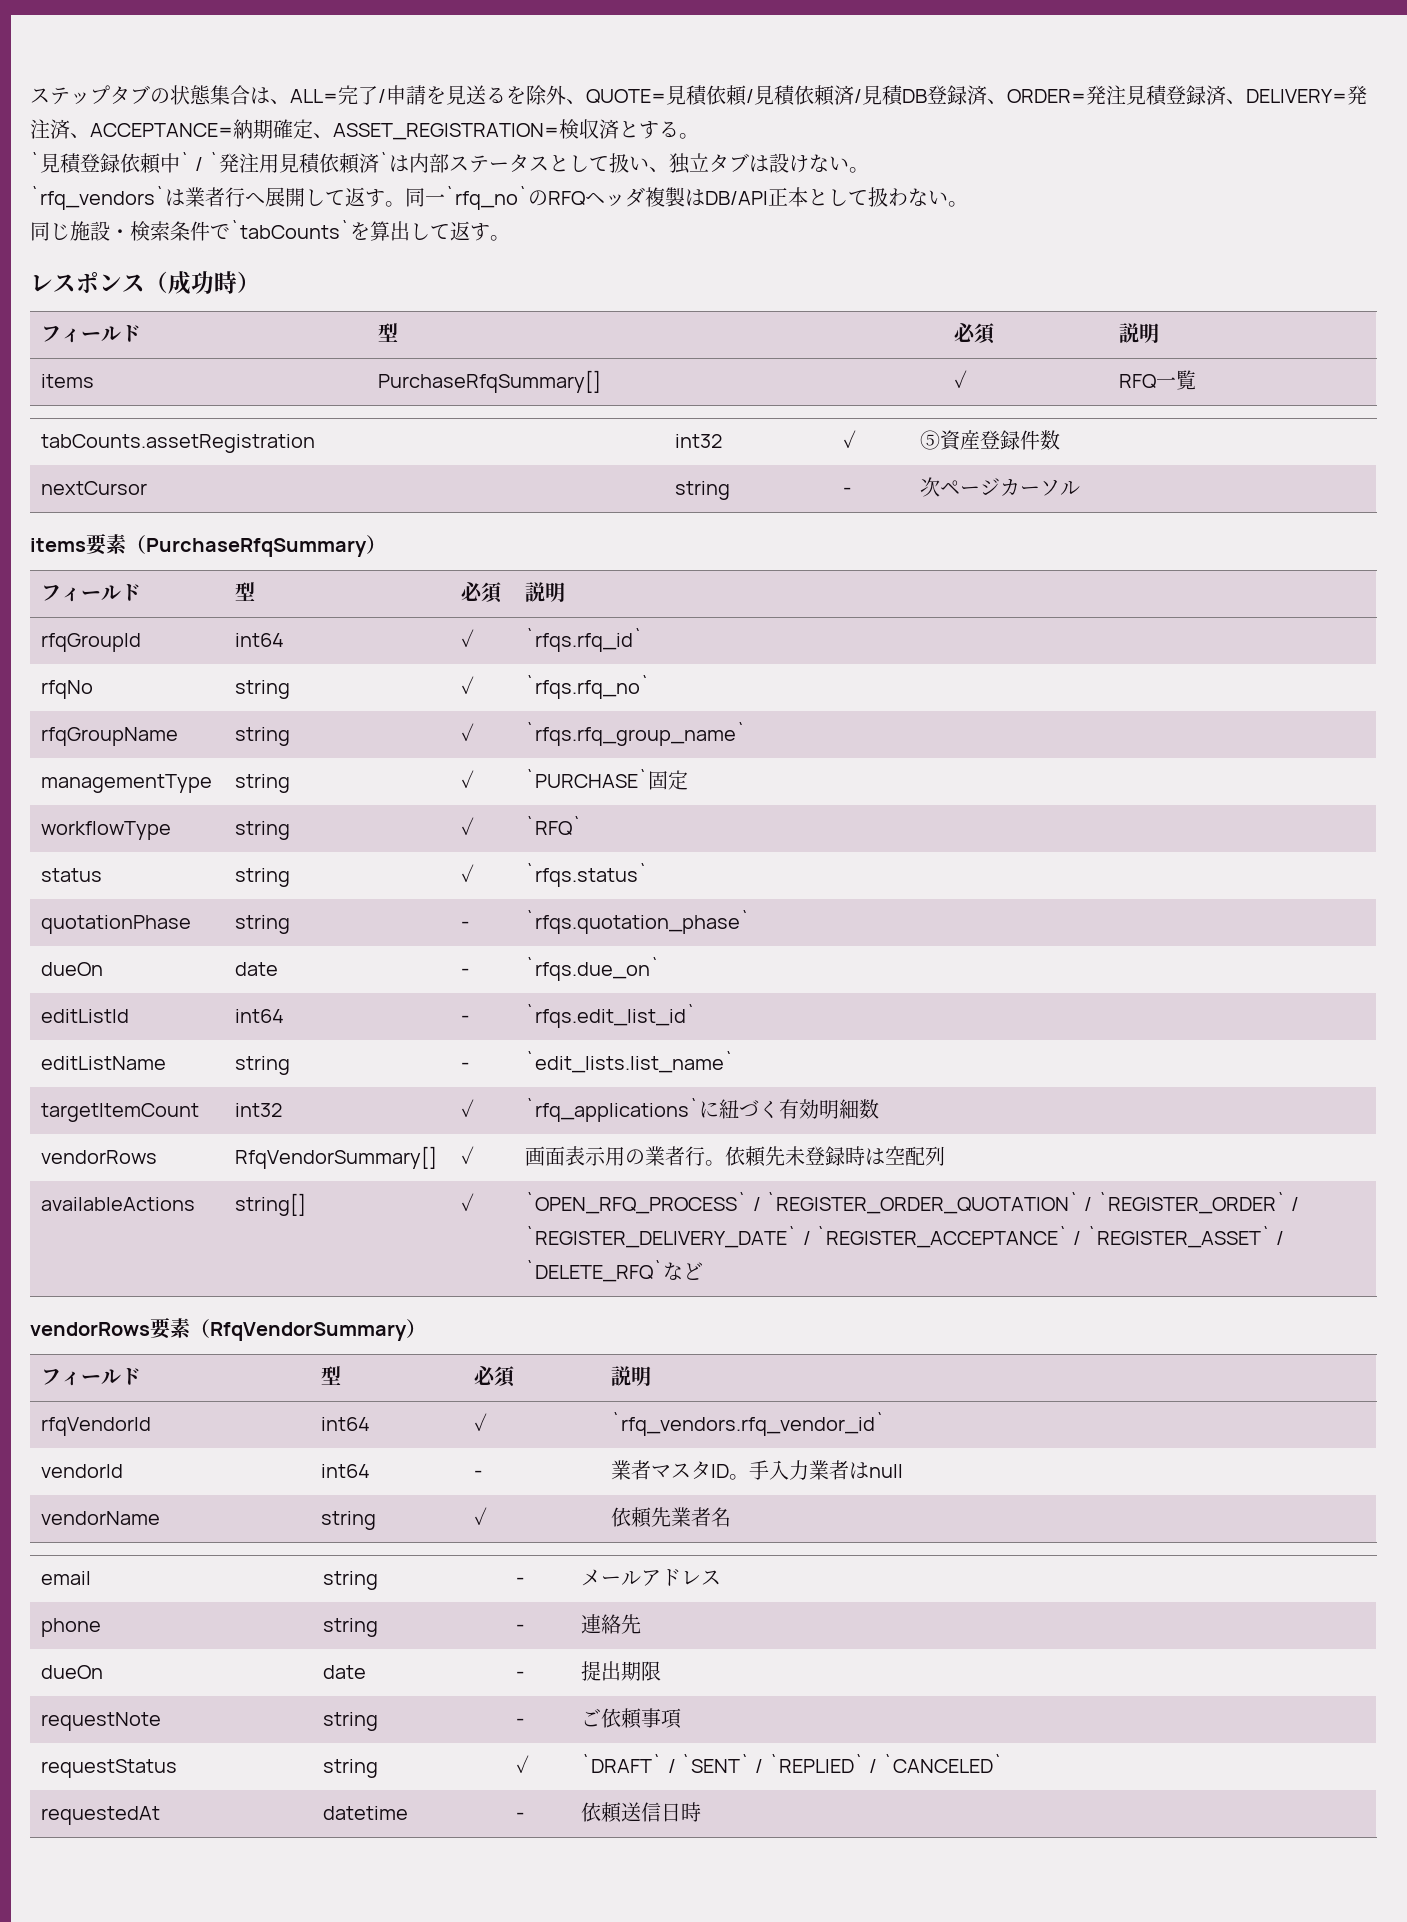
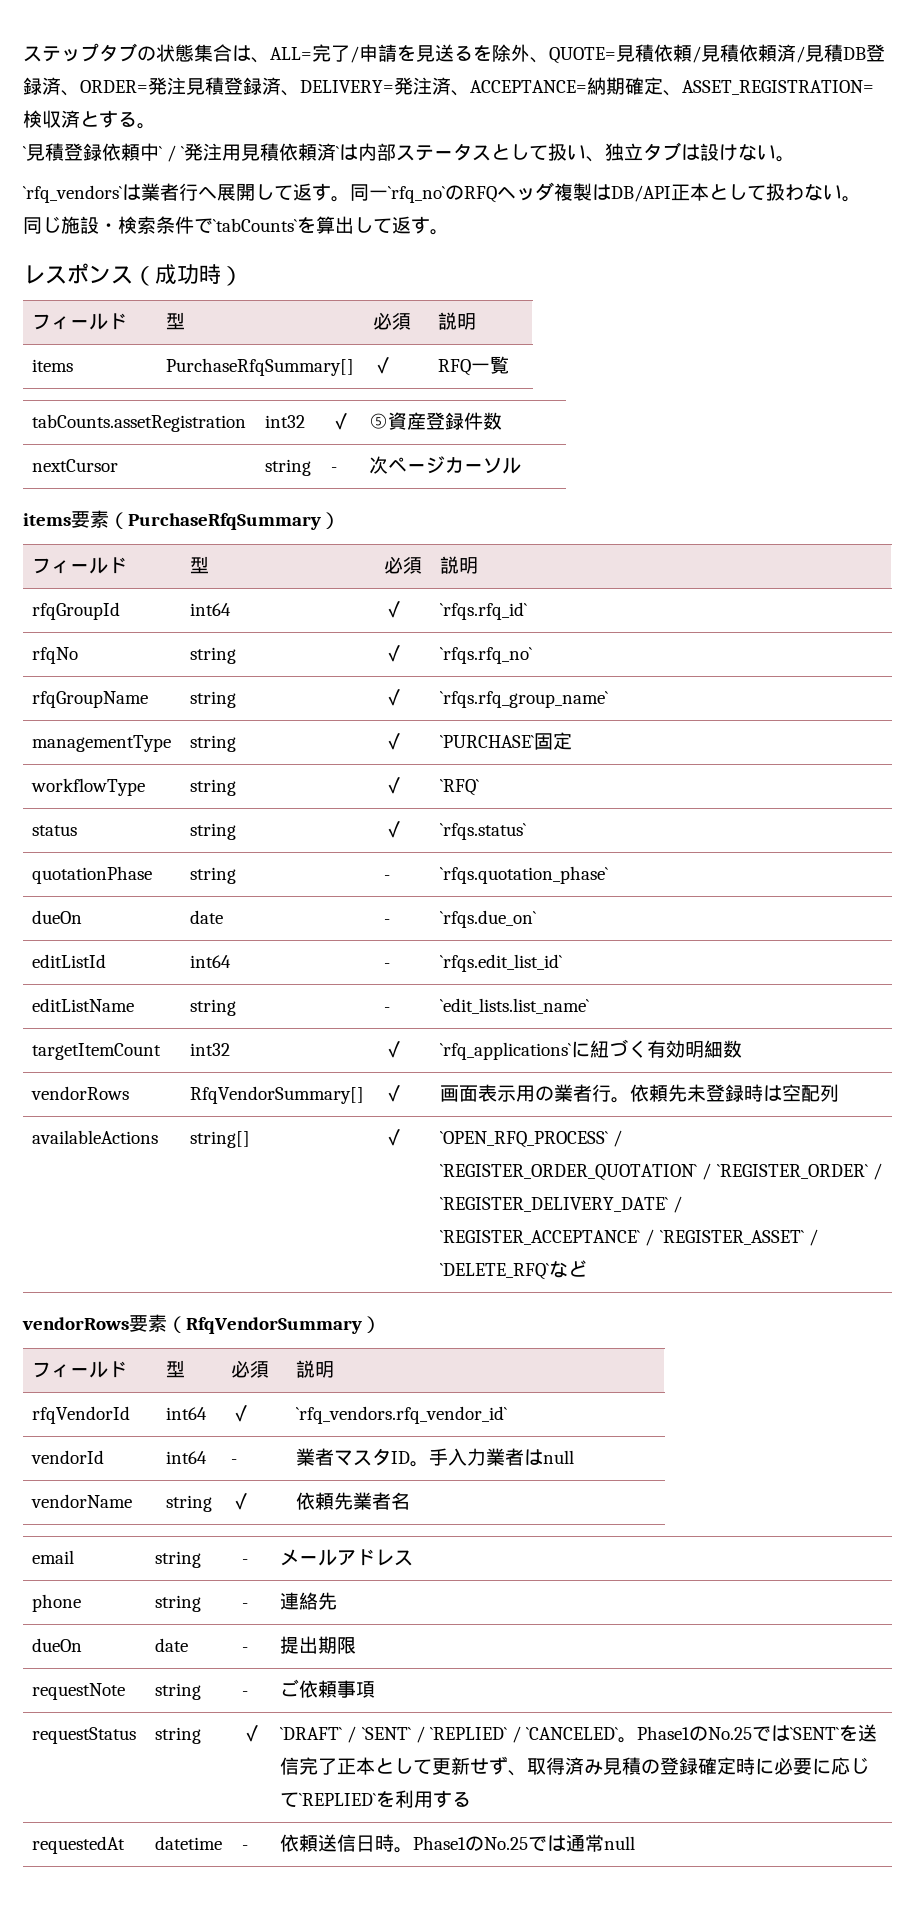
(1003, 1763) none -> [618,1724,878,1743] [280,1756,870,1776] [280,1790,472,1808] 。Phase1のNo.25では`SENT`を送信完了正本として更新せず、取得済み見積の登録確定時に必要に応じて`REPLIED`を利用する
(702, 1812) none -> [394,1834,636,1853] 。Phase1のNo.25では通常null

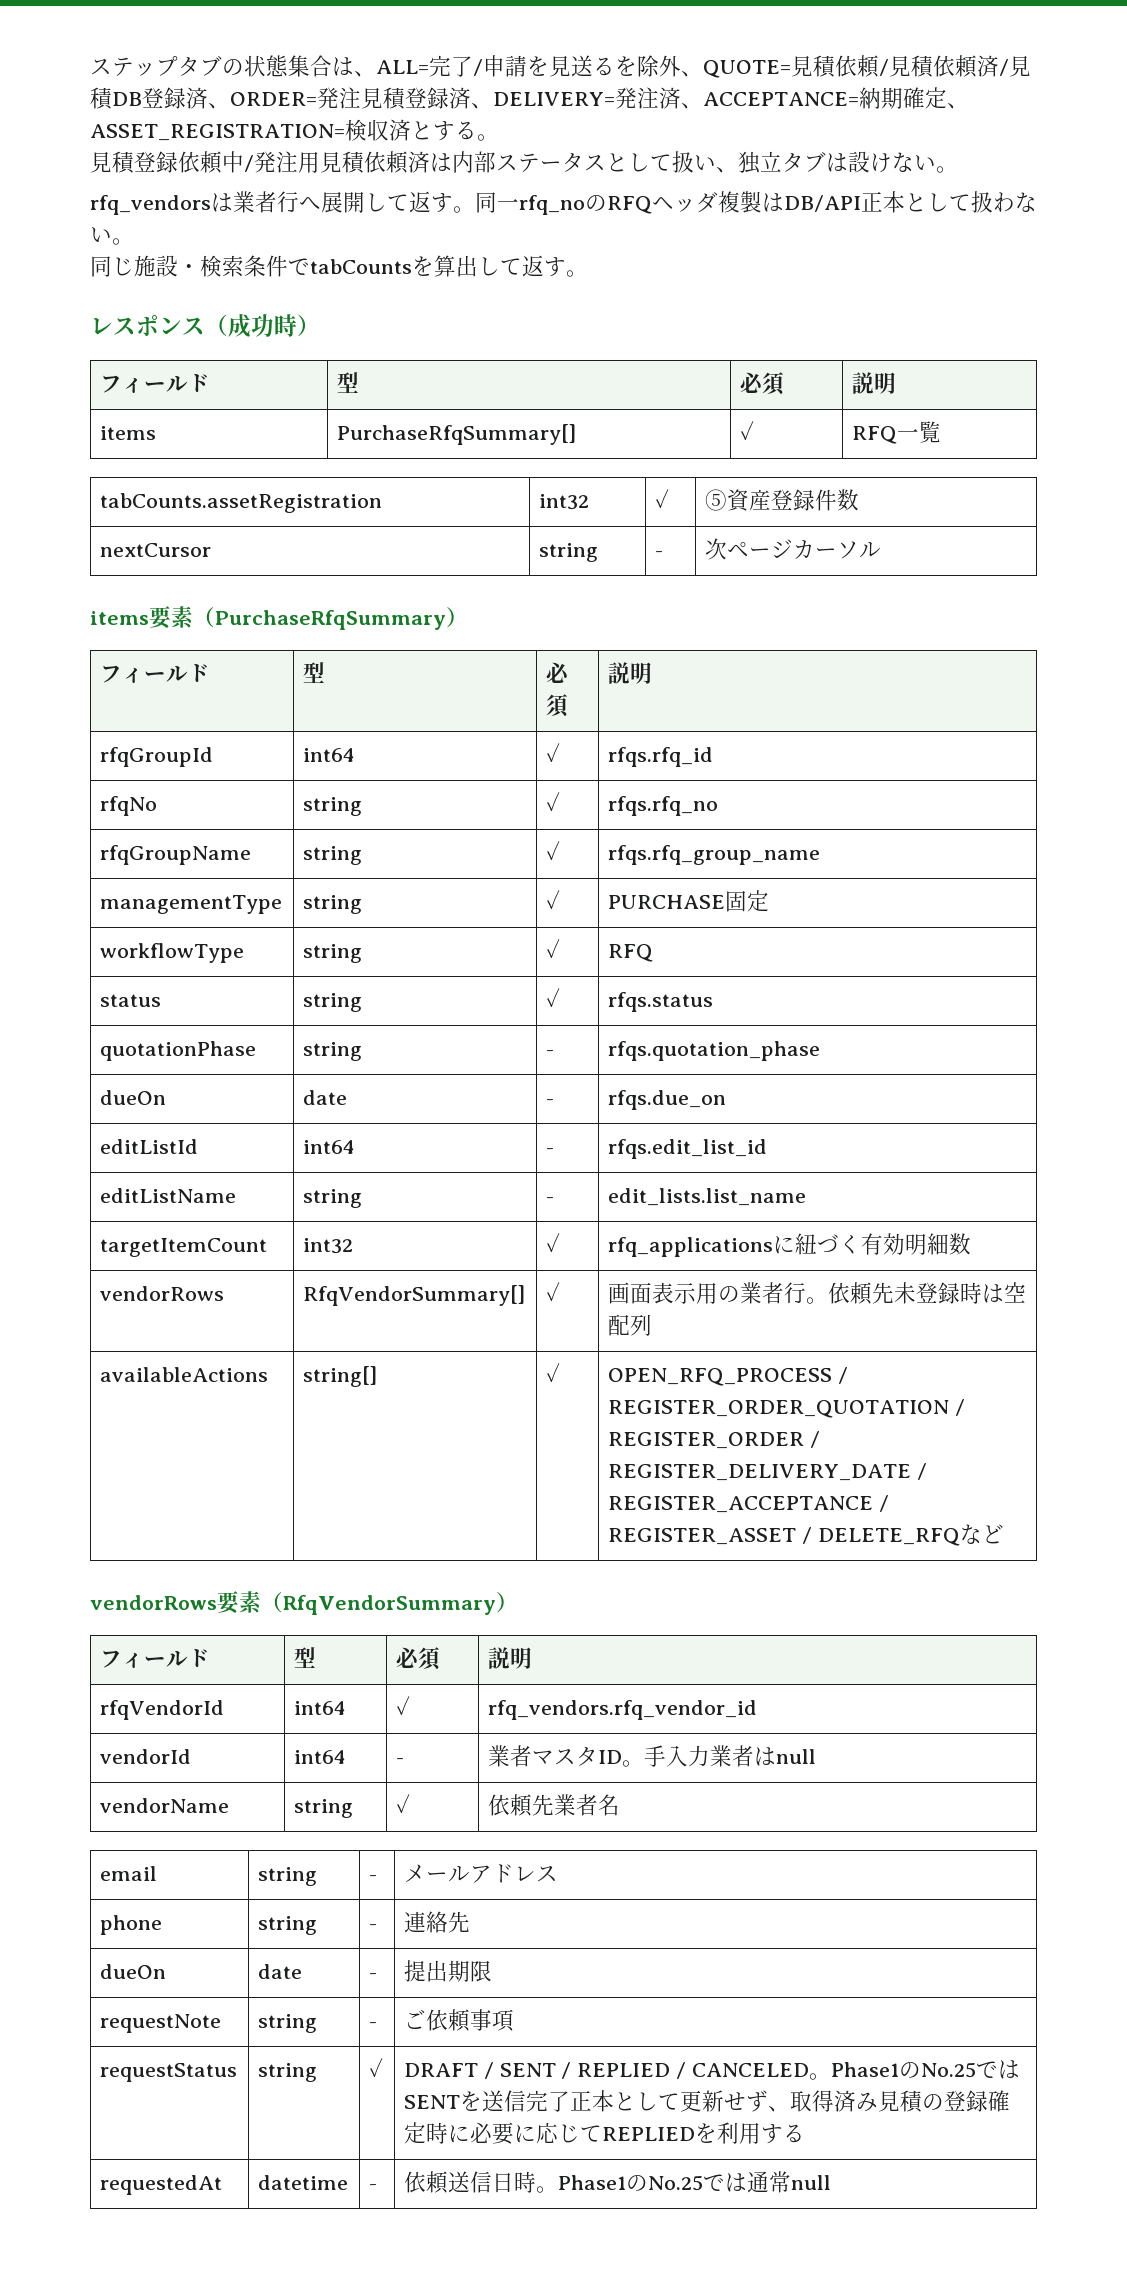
[23,146,26,159] ` -> (499, 137) none
[159,145,185,162] ` / ` -> [244,155,254,172] /
[336,146,340,159] ` -> (430, 162) none
[23,185,122,203] `rfq_vendors` -> [90,195,211,215] rfq_vendors
[388,186,445,203] `rfq_no` -> [519,195,585,215] rfq_no
[213,218,297,232] `tabCounts` -> [310,259,412,274] tabCounts
[440,602,528,620] `rfqs.rfq_id` -> [608,747,714,767] rfqs.rfq_id
[440,647,533,664] `rfqs.rfq_no` -> [608,796,719,816] rfqs.rfq_no
[440,691,609,708] `rfqs.rfq_group_name` -> [608,845,821,865] rfqs.rfq_group_name
[440,735,535,748] `PURCHASE` -> [608,895,726,909] PURCHASE
[440,779,480,796] `RFQ` -> [608,944,654,962] RFQ
[440,823,527,840] `rfqs.status` -> [608,992,714,1012] rfqs.status
[440,866,609,884] [32,910,83,924] [190,910,224,924] [384,919,391,924] [440,910,537,928] `rfqs.quotation_phase` // dueOn | date | - | `rfqs.due_on` -> [608,1041,821,1061] [100,1090,167,1105] [303,1090,348,1105] [546,1099,555,1105] [608,1090,727,1110] rfqs.quotation_phase // dueOn | date | - | rfqs.due_on
[440,954,563,972] `rfqs.edit_list_id` -> [608,1139,768,1159] rfqs.edit_list_id
[440,998,590,1014] `edit_lists.list_name` -> [608,1188,807,1206] edit_lists.list_name
[440,1042,572,1060] `rfq_applications` -> [608,1237,774,1257] rfq_applications
[440,1130,623,1148] [440,1163,882,1181] [440,1196,683,1213] [440,1229,818,1246] [440,1263,550,1280] `OPEN_RFQ_PROCESS` / `REGISTER_ORDER_QUOTATION` / `REGISTER_ORDER` / `REGISTER_DELIVERY_DATE` / `REGISTER_ACCEPTANCE` / `REGISTER_ASSET` / `DELETE_RFQ` -> [608,1367,848,1386] [608,1399,965,1418] [608,1431,820,1449] [608,1463,927,1481] [608,1495,889,1513] [608,1527,960,1546] OPEN_RFQ_PROCESS / REGISTER_ORDER_QUOTATION / REGISTER_ORDER / REGISTER_DELIVERY_DATE / REGISTER_ACCEPTANCE / REGISTER_ASSET / DELETE_RFQ
[296,1406,508,1424] `rfq_vendors.rfq_vendor_id` -> [488,1700,758,1720] rfq_vendors.rfq_vendor_id
[280,1725,840,1743] `DRAFT` / `SENT` / `REPLIED` / `CANCELED`。Phase1のNo.25では`SENT` -> [404,2060,1020,2080] [404,2095,461,2109] DRAFT / SENT / REPLIED / CANCELED。Phase1のNo.25ではSENT
[299,1793,377,1806] `REPLIED` -> [602,2127,696,2141] REPLIED

